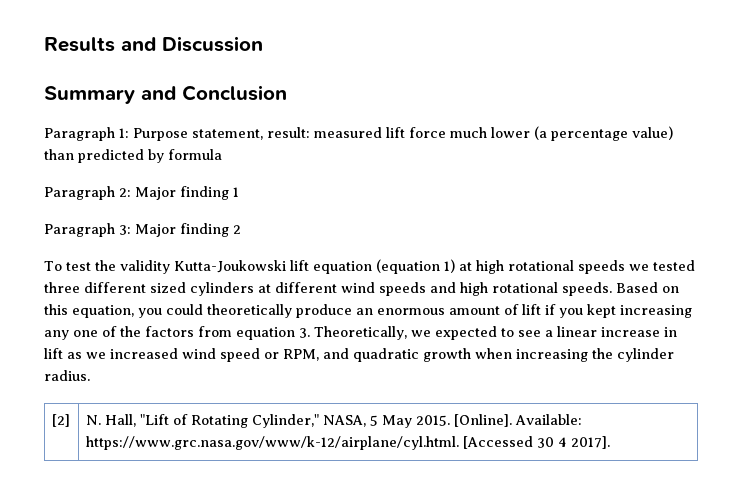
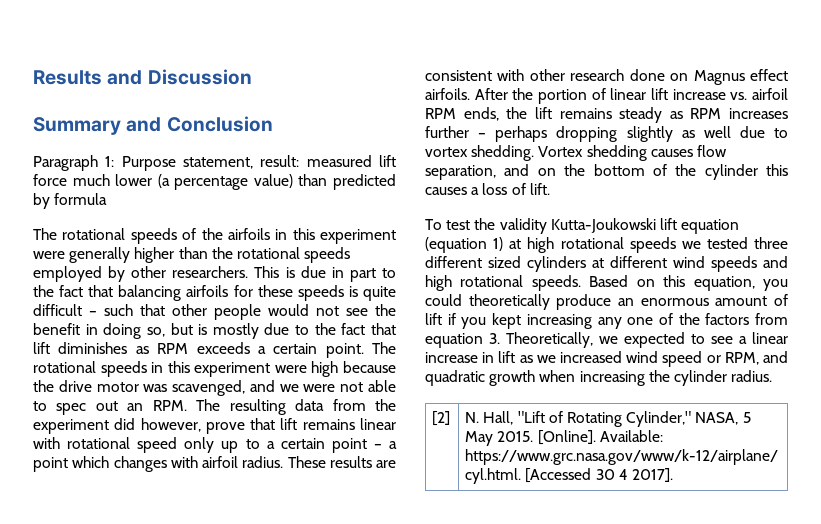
[44,186,239,200] [44,223,241,237] Paragraph 2: Major finding 1 // Paragraph 3: Major finding 2 -> [33,228,396,244] [33,247,351,263] [33,266,396,282] [33,285,396,301] [33,304,396,320] [33,323,396,339] [33,342,396,358] [33,361,396,377] [33,380,396,396] [33,399,397,415] [33,418,396,434] [33,437,397,453] [33,456,396,472] [425,69,788,85] [425,88,788,104] [425,107,788,123] [425,126,788,142] [425,145,727,161] [425,164,788,180] [425,183,550,195] The rotational speeds of the airfoils in this experiment were generally higher than the rotational speeds employed by other researchers. This is due in part to the fact that balancing airfoils for these speeds is quite difficult – such that other people would not see the benefit in doing so, but is mostly due to the fact that lift diminishes as RPM exceeds a certain point. The rotational speeds in this experiment were high because the drive motor was scavenged, and we were not able to spec out an RPM. The resulting data from the experiment did however, prove that lift remains linear with rotational speed only up to a certain point – a point which changes with airfoil radius. These results are consistent with other research done on Magnus effect airfoils. After the portion of linear lift increase vs. airfoil RPM ends, the lift remains steady as RPM increases further – perhaps dropping slightly as well due to vortex shedding. Vortex shedding causes flow separation, and on the bottom of the cylinder this causes a loss of lift.

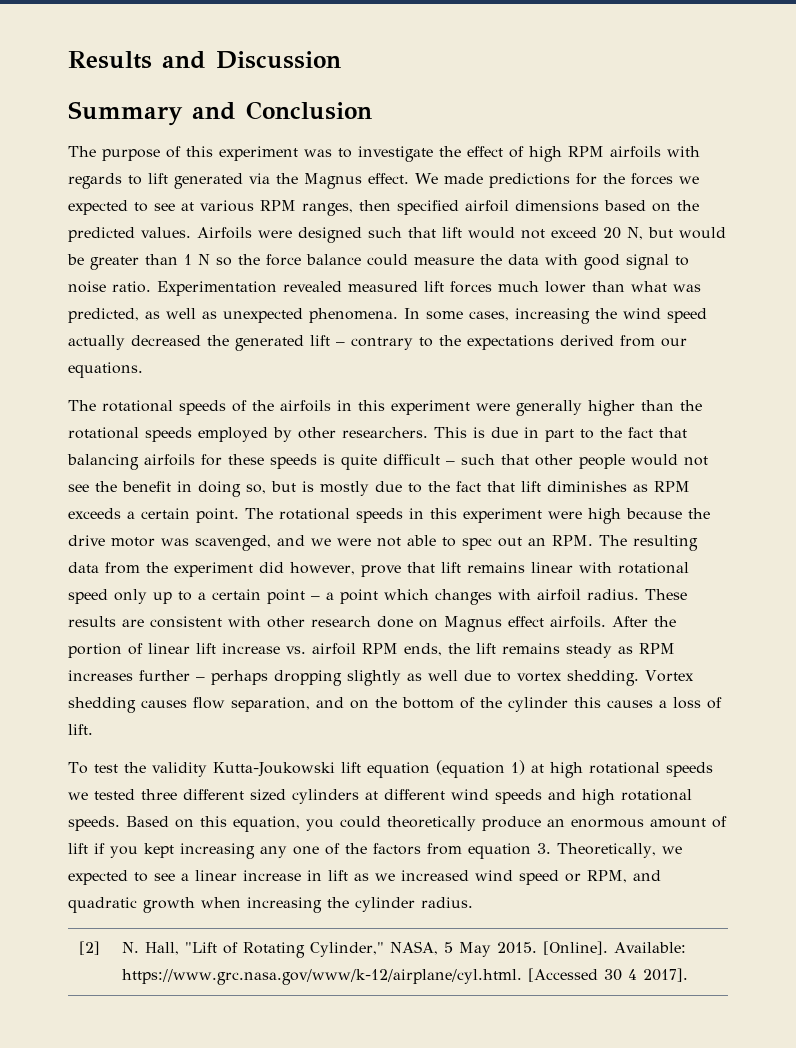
[33,155,300,171] Paragraph 1: Purpose statement, result: -> [68,146,700,162] [68,173,699,189] [68,200,699,216] [68,227,726,243] [67,254,689,270] [68,281,342,296] The purpose of this experiment was to investigate the effect of high RPM airfoils with regards to lift generated via the Magnus effect. We made predictions for the forces we expected to see at various RPM ranges, then specified airfoil dimensions based on the predicted values. Airfoils were designed such that lift would not exceed 20 N, but would be greater than 1 N so the force balance could measure the data with good signal to noise ratio. Experimentation revealed
[33,174,67,186] force -> [450,281,492,293] forces
[157,174,396,190] [33,193,108,209] (a percentage value) than predicted by formula -> [592,281,701,292] [68,308,707,324] [68,335,687,351] [68,362,143,378] than what was predicted, as well as unexpected phenomena. In some cases, increasing the wind speed actually decreased the generated lift – contrary to the expectations derived from our equations.

